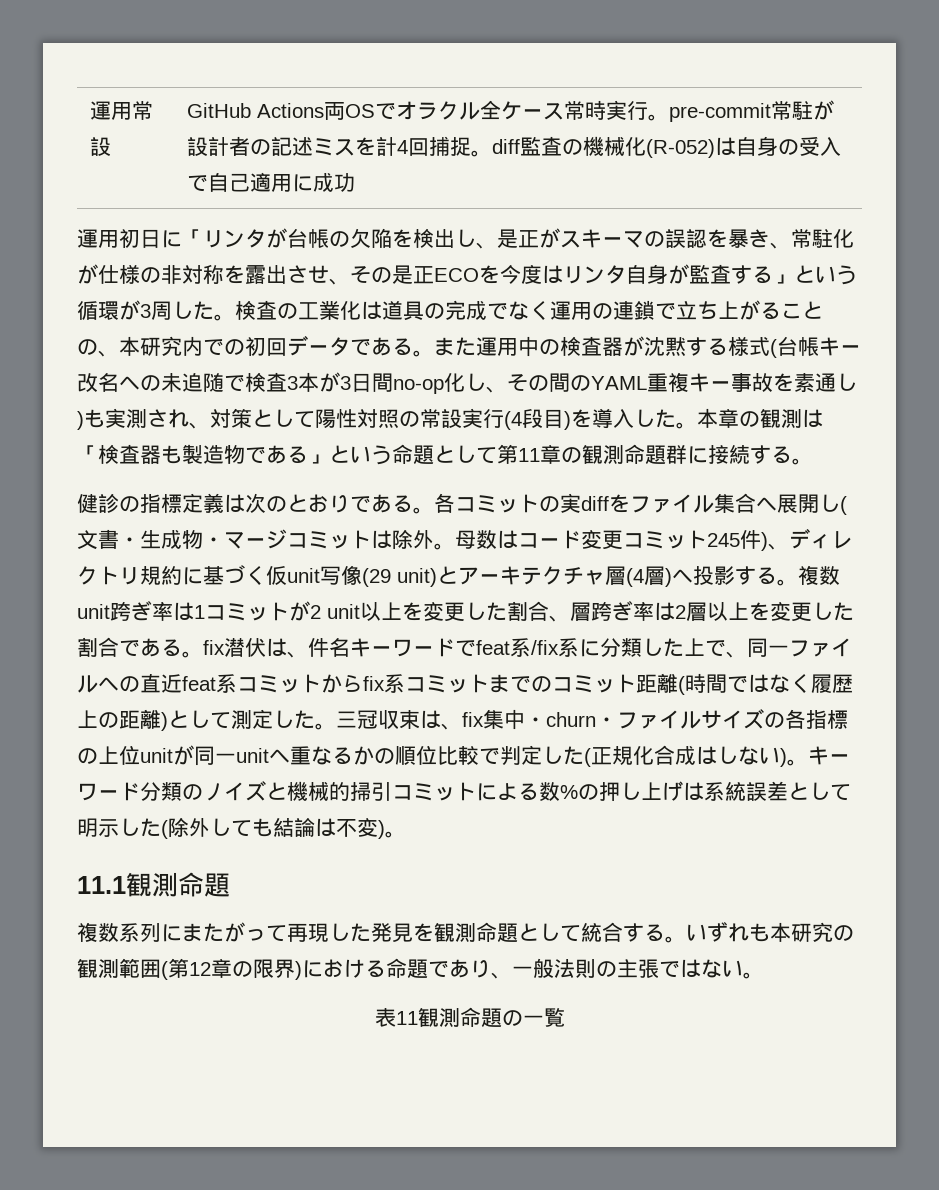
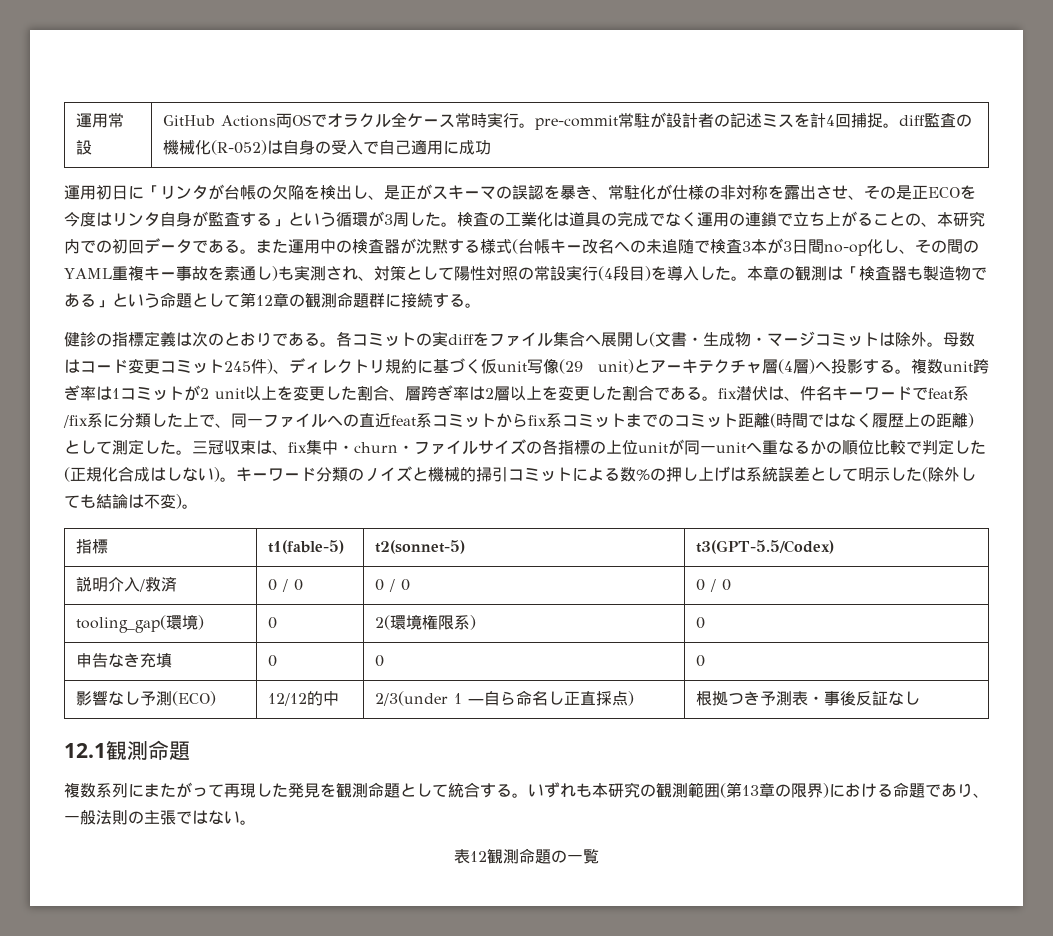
[518,448,540,462] 11 -> [256,295,273,306] 12
[77,876,126,894] // 11.1 -> [76,539,109,554] [268,540,345,554] [375,540,466,554] [696,540,835,554] [76,577,178,592] [268,579,304,592] [375,579,411,592] [696,579,732,592] [76,614,205,633] [268,617,278,629] [375,614,477,630] [696,617,706,629] [76,653,173,668] [268,655,278,667] [375,655,385,667] [696,655,706,667] [76,690,217,706] [268,691,340,706] [375,690,635,706] [696,691,921,706] [64,743,106,758] // 指標 | t1(fable-5) | t2(sonnet-5) | t3(GPT-5.5/Codex) // 説明介入/救済 | 0 / 0 | 0 / 0 | 0 / 0 // tooling_gap(環境) | 0 | 2(環境権限系) | 0 // 申告なき充填 | 0 | 0 | 0 // 影響なし予測(ECO) | 12/12的中 | 2/3(under 1 ―自ら命名し正直採点) | 根拠つき予測表・事後反証なし // 12.1
[189,962,211,976] 12 -> [742,785,759,796] 13
[395,1011,418,1025] 11 -> [470,851,487,862] 12

